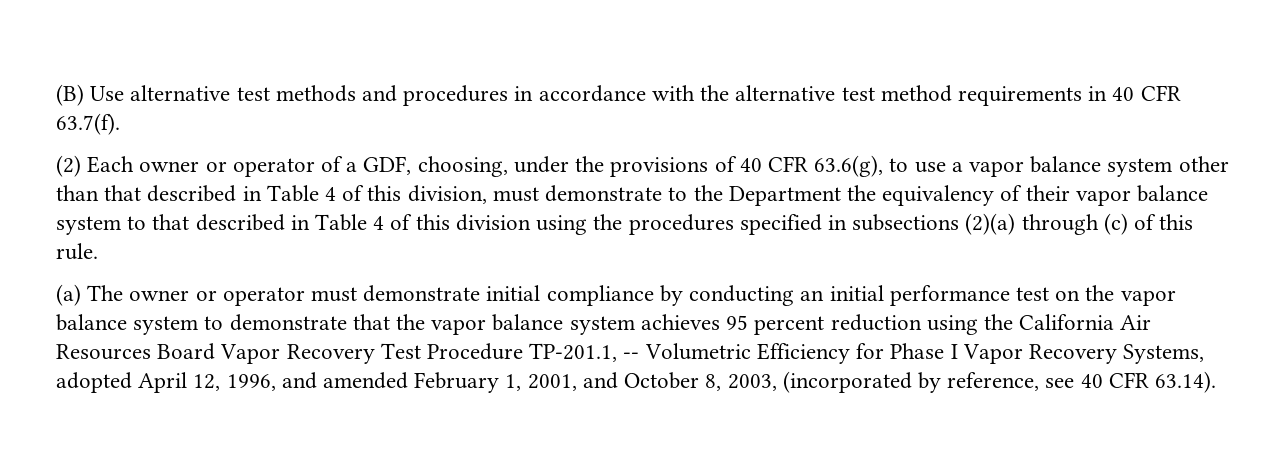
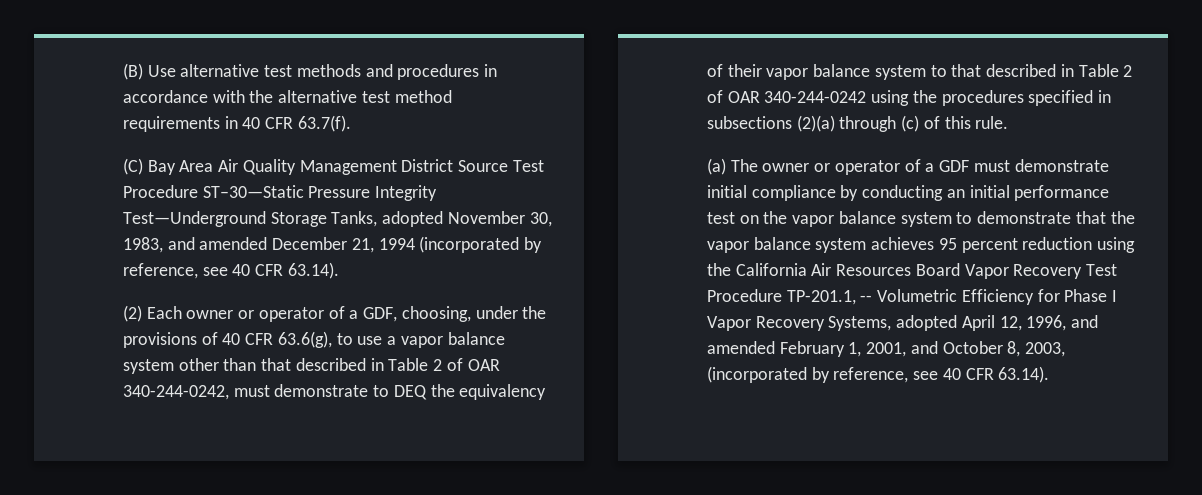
(120, 124) none -> [123,158,544,175] [123,185,438,201] [123,211,552,227] [123,236,543,253] [123,262,339,279] // (C) Bay Area Air Quality Management District Source Test Procedure ST–30—Static Pressure Integrity Test—Underground Storage Tanks, adopted November 30, 1983, and amended December 21, 1994 (incorporated by reference, see 40 CFR 63.14).
[325,185,487,204] 4 of this division, -> [433,358,500,371] [123,385,229,400] 2 of OAR 340-244-0242,
[693,185,841,206] the Department -> [393,385,427,400] DEQ
[373,214,531,231] 4 of this division -> [1123,65,1133,77] [707,90,867,103] 2 of OAR 340-244-0242
(305, 296) none -> [904,159,970,172] of a GDF

